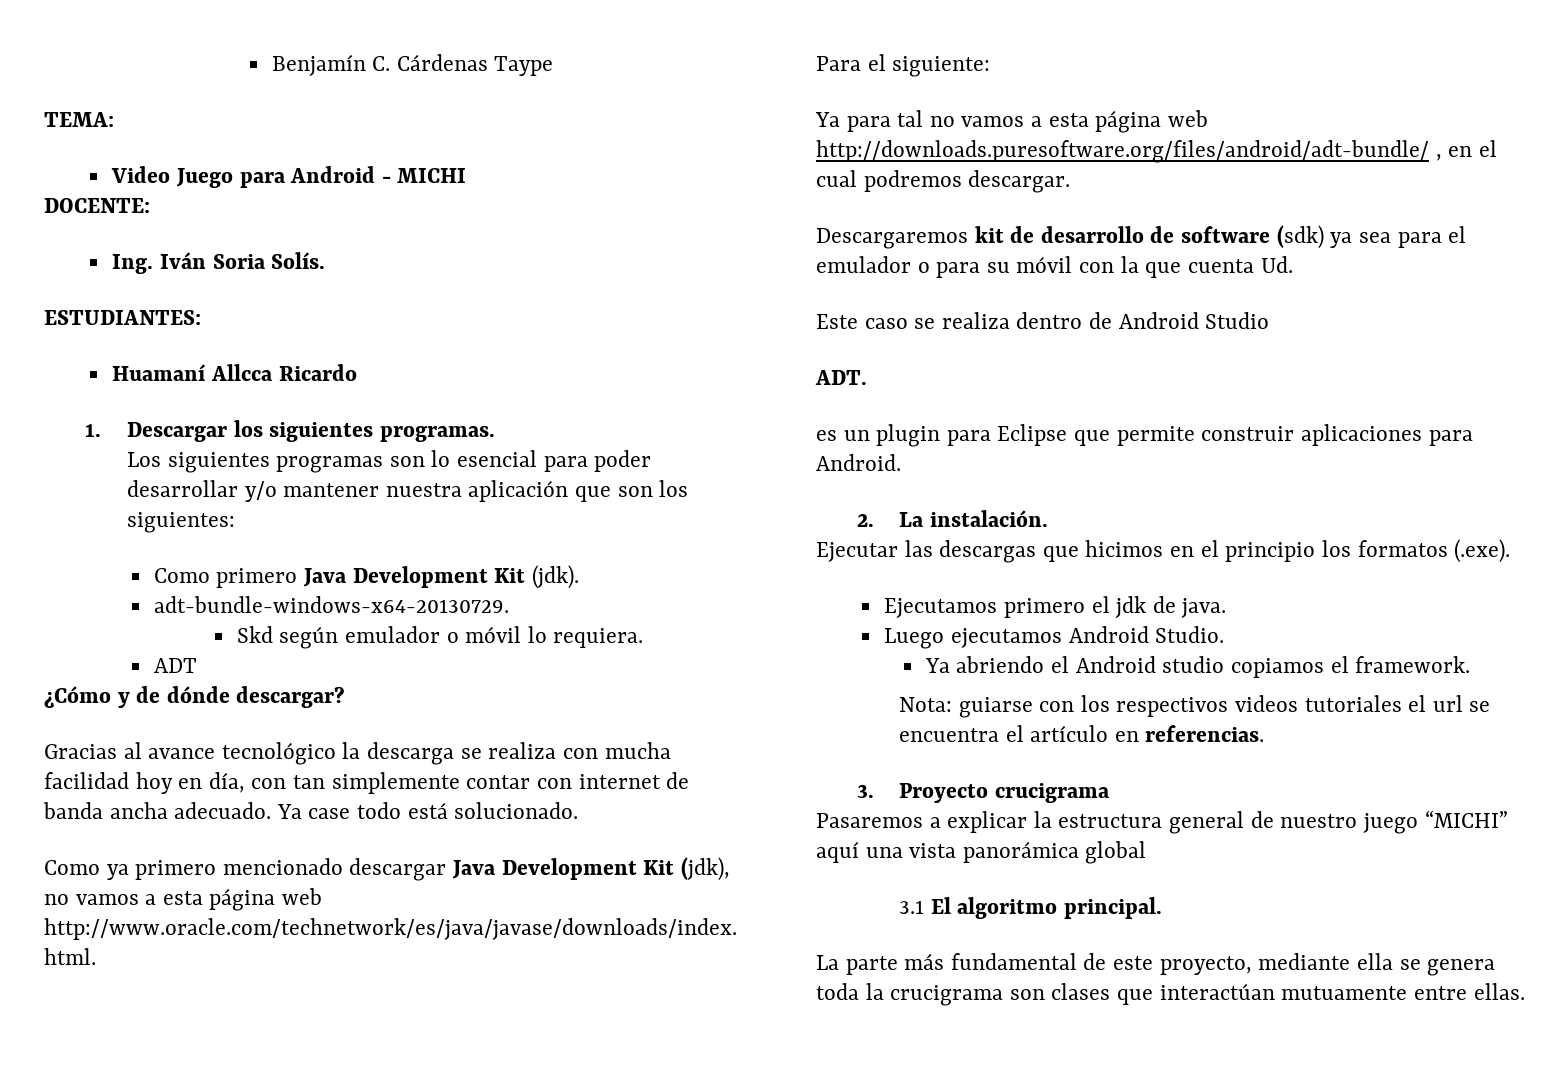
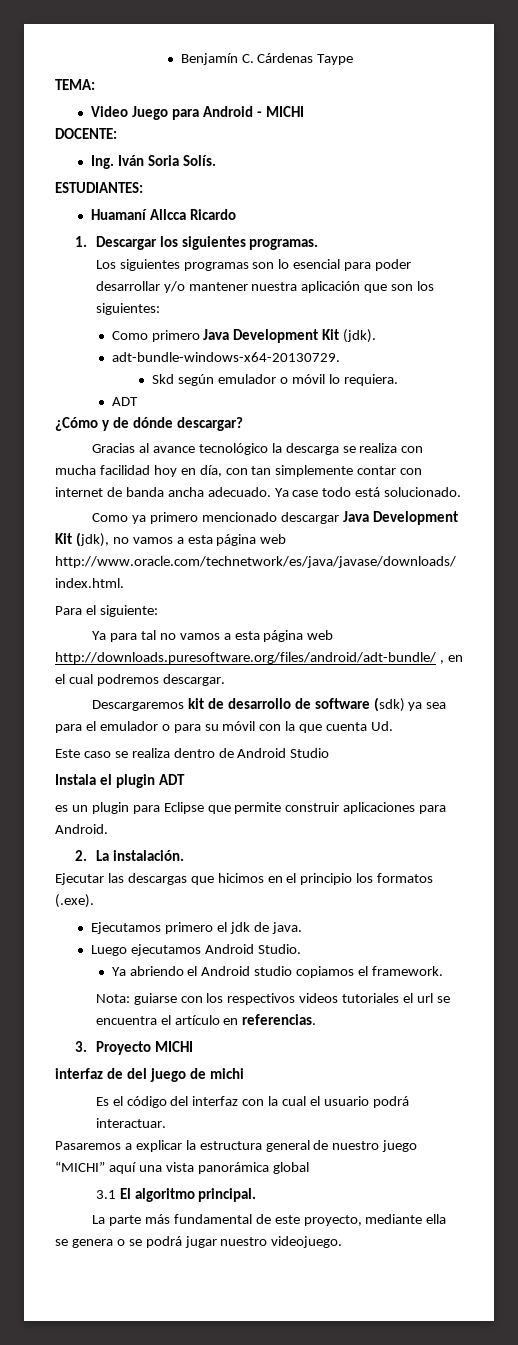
[815,370,867,385] ADT. -> [55,774,185,788] Instala el plugin ADT
[994,783,1110,803] crucigrama -> [154,1041,193,1052] [55,1068,244,1082] [95,1096,409,1108] [95,1118,166,1128] MICHI // interfaz de del juego de michi // Es el código del interfaz con la cual el usuario podrá interactuar.
[816,983,1525,1006] toda la crucigrama son clases que interactúan mutuamente entre ellas. -> [116,1236,343,1248] o se podrá jugar nuestro videojuego.

